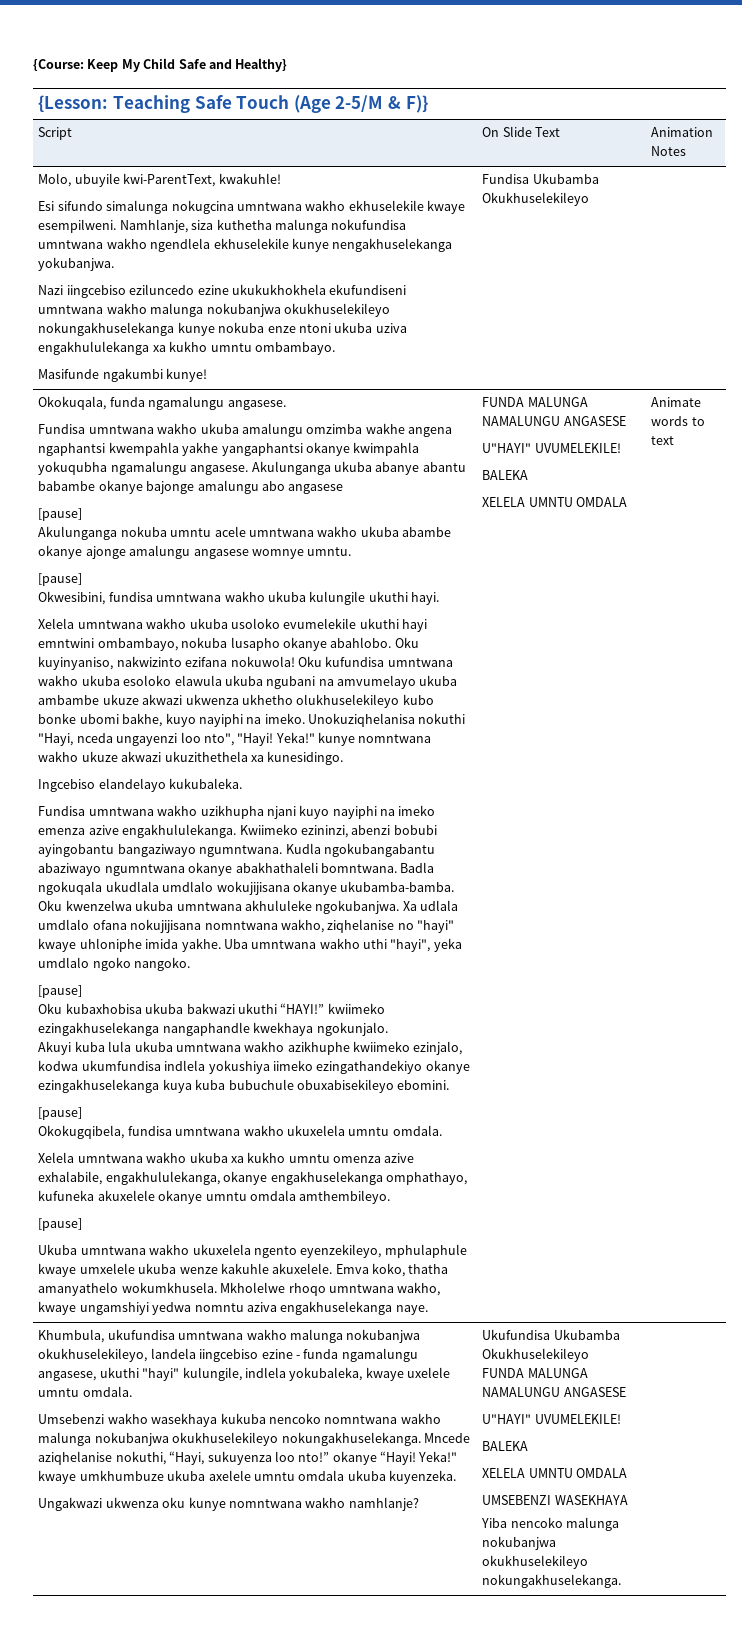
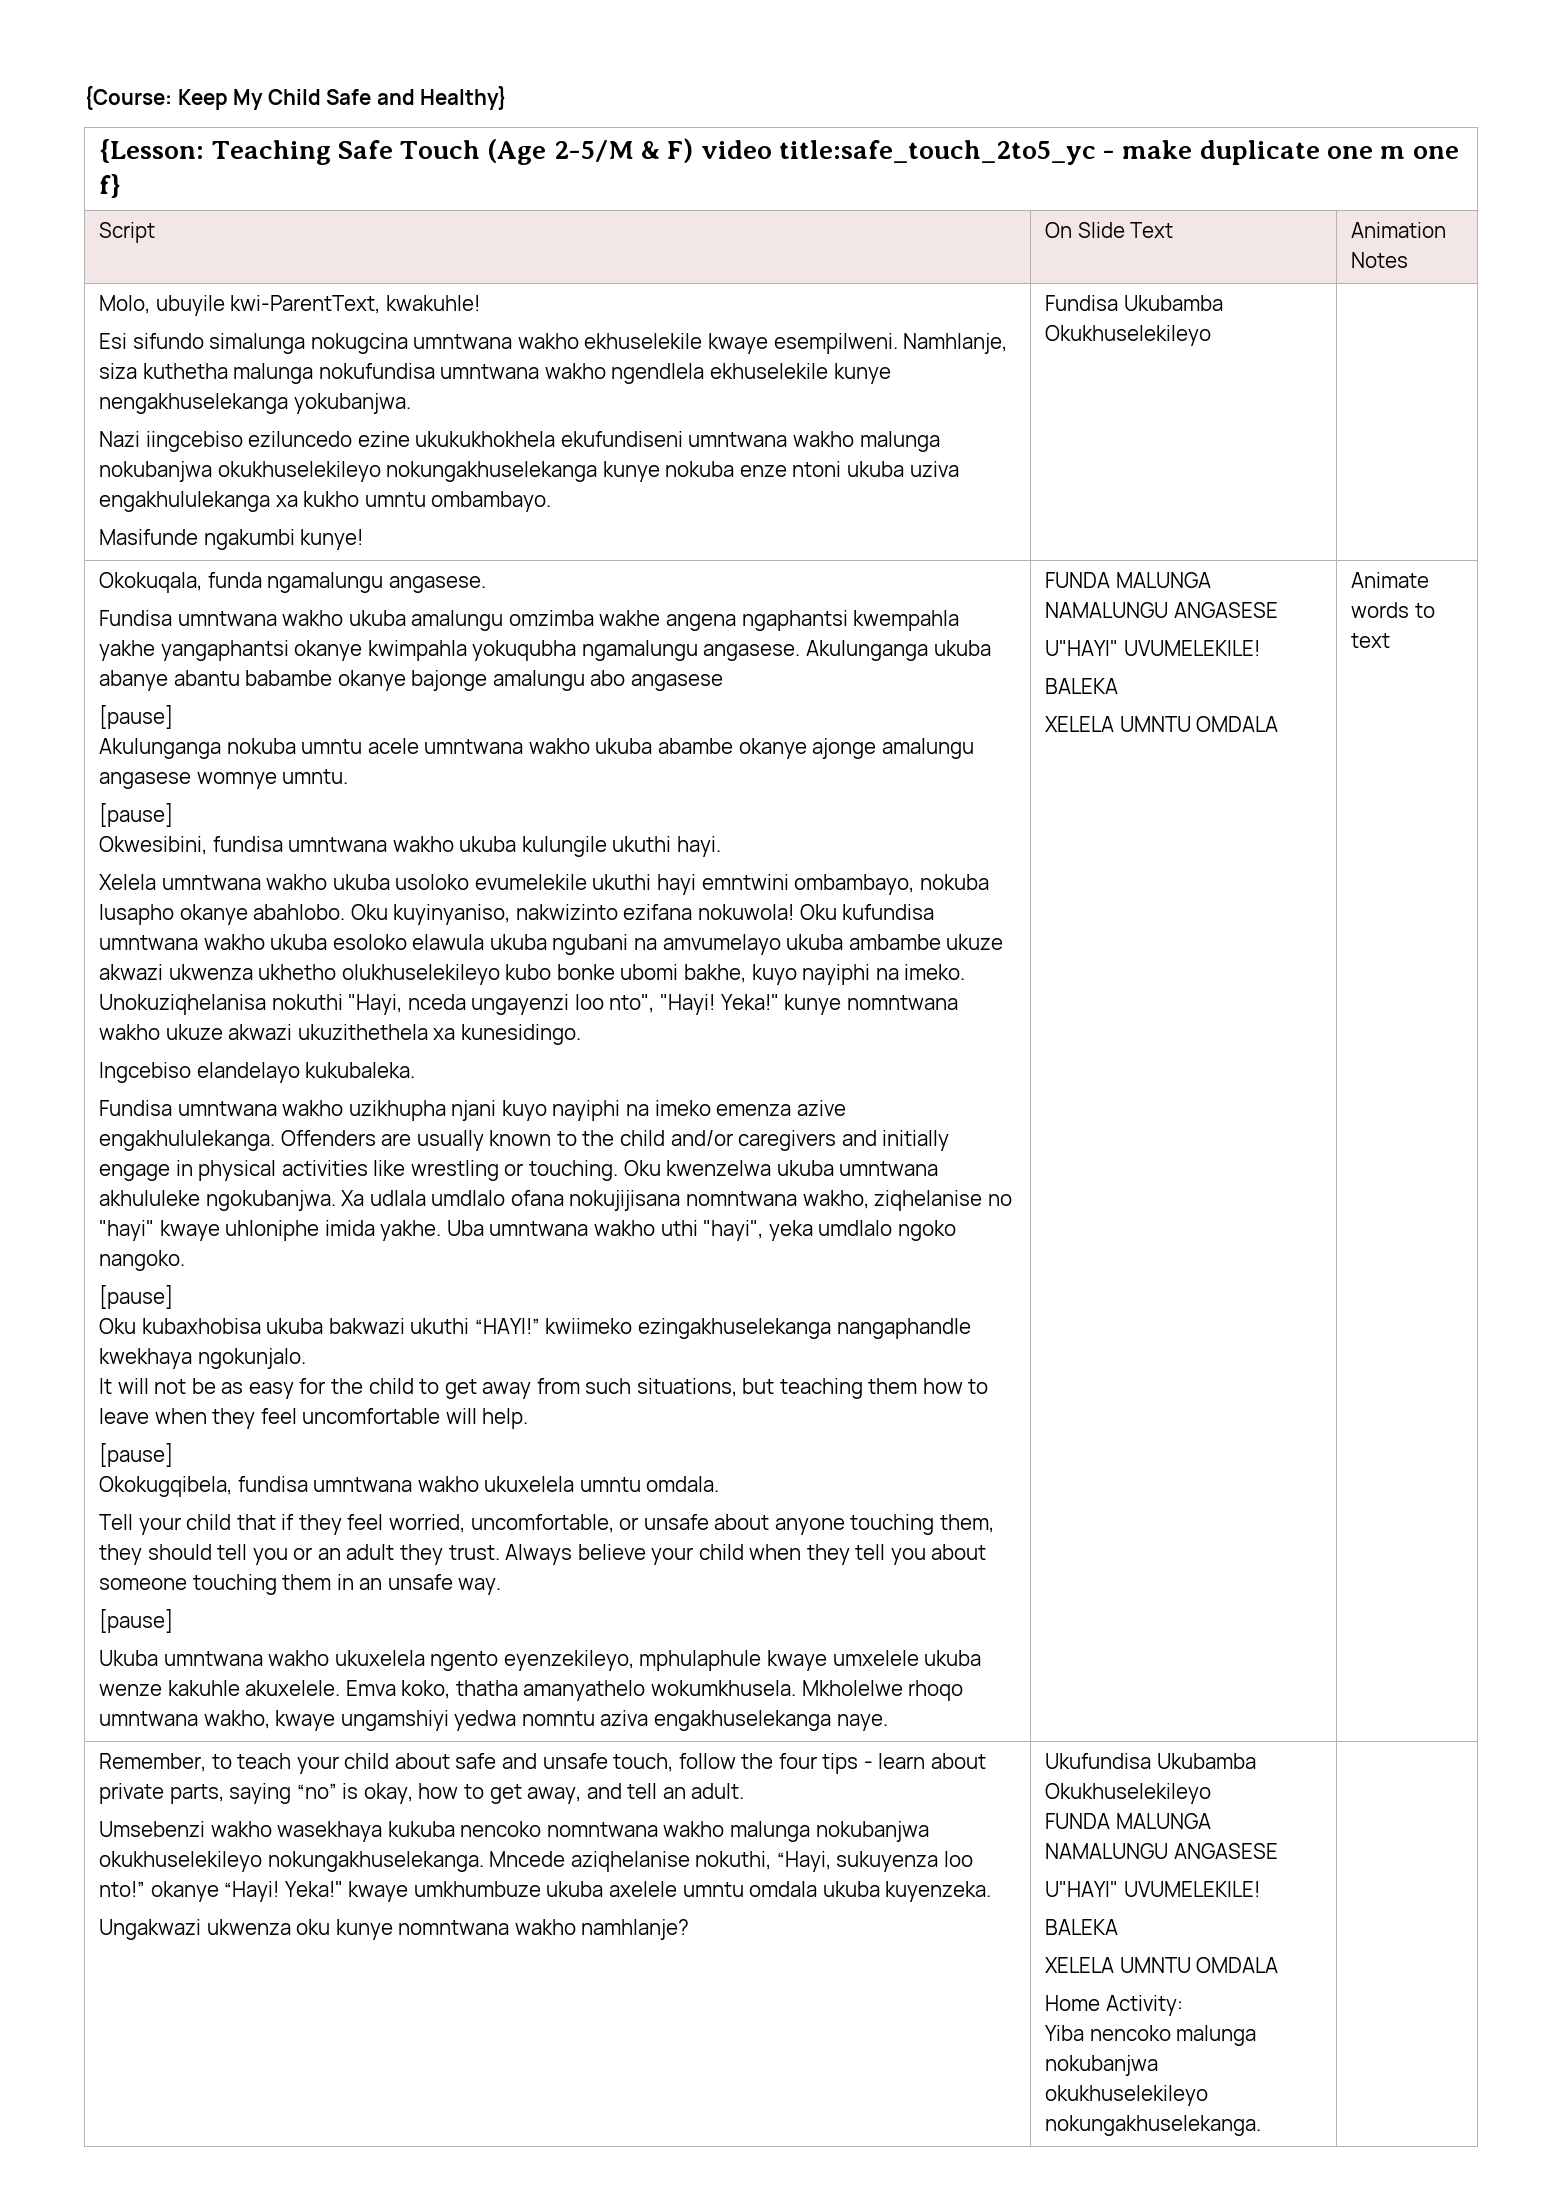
[405,95,428,113] F)} -> [667,138,1459,165] [99,174,122,198] F) video title:safe_touch_2to5_yc - make duplicate one m one f}
[239,824,437,838] [38,843,435,857] [38,862,435,876] [38,881,455,895] Kwiimeko ezininzi, abenzi bobubi ayingobantu bangaziwayo ngumntwana. Kudla ngokubangabantu abaziwayo ngumntwana okanye abakhathaleli bomntwana. Badla ngokuqala ukudlala umdlalo wokujijisana okanye ukubamba-bamba. -> [280,1130,950,1151] [99,1160,619,1181] Offenders are usually known to the child and/or caregivers and initially engage in physical activities like wrestling or touching.
[38,1041,463,1055] [38,1060,470,1074] [38,1079,450,1093] Akuyi kuba lula ukuba umntwana wakho azikhuphe kwiimeko ezinjalo, kodwa ukumfundisa indlela yokushiya iimeko ezingathandekiyo okanye ezingakhuselekanga kuya kuba bubuchule obuxabisekileyo ebomini. -> [99,1378,989,1399] [99,1408,529,1429] It will not be as easy for the child to get away from such situations, but teaching them how to leave when they feel uncomfortable will help.
[38,1152,415,1163] [38,1171,467,1185] [38,1190,391,1204] Xelela umntwana wakho ukuba xa kukho umntu omenza azive exhalabile, engakhululekanga, okanye engakhuselekanga omphathayo, kufuneka akuxelele okanye umntu omdala amthembileyo. -> [99,1514,994,1535] [99,1544,987,1565] [99,1574,502,1595] Tell your child that if they feel worried, uncomfortable, or unsafe about anyone touching them, they should tell you or an adult they trust. Always believe your child when they tell you about someone touching them in an unsafe way.
[38,1329,421,1343] [38,1348,418,1362] [38,1367,451,1381] [38,1386,132,1397] Khumbula, ukufundisa umntwana wakho malunga nokubanjwa okukhuselekileyo, landela iingcebiso ezine - funda ngamalungu angasese, ukuthi "hayi" kulungile, indlela yokubaleka, kwaye uxelele umntu omdala. -> [99,1753,986,1774] [99,1783,745,1804] Remember, to teach your child about safe and unsafe touch, follow the four tips - learn about private parts, saying “no” is okay, how to get away, and tell an adult.
[482,1495,628,1505] UMSEBENZI WASEKHAYA -> [1045,1995,1183,2016] Home Activity:

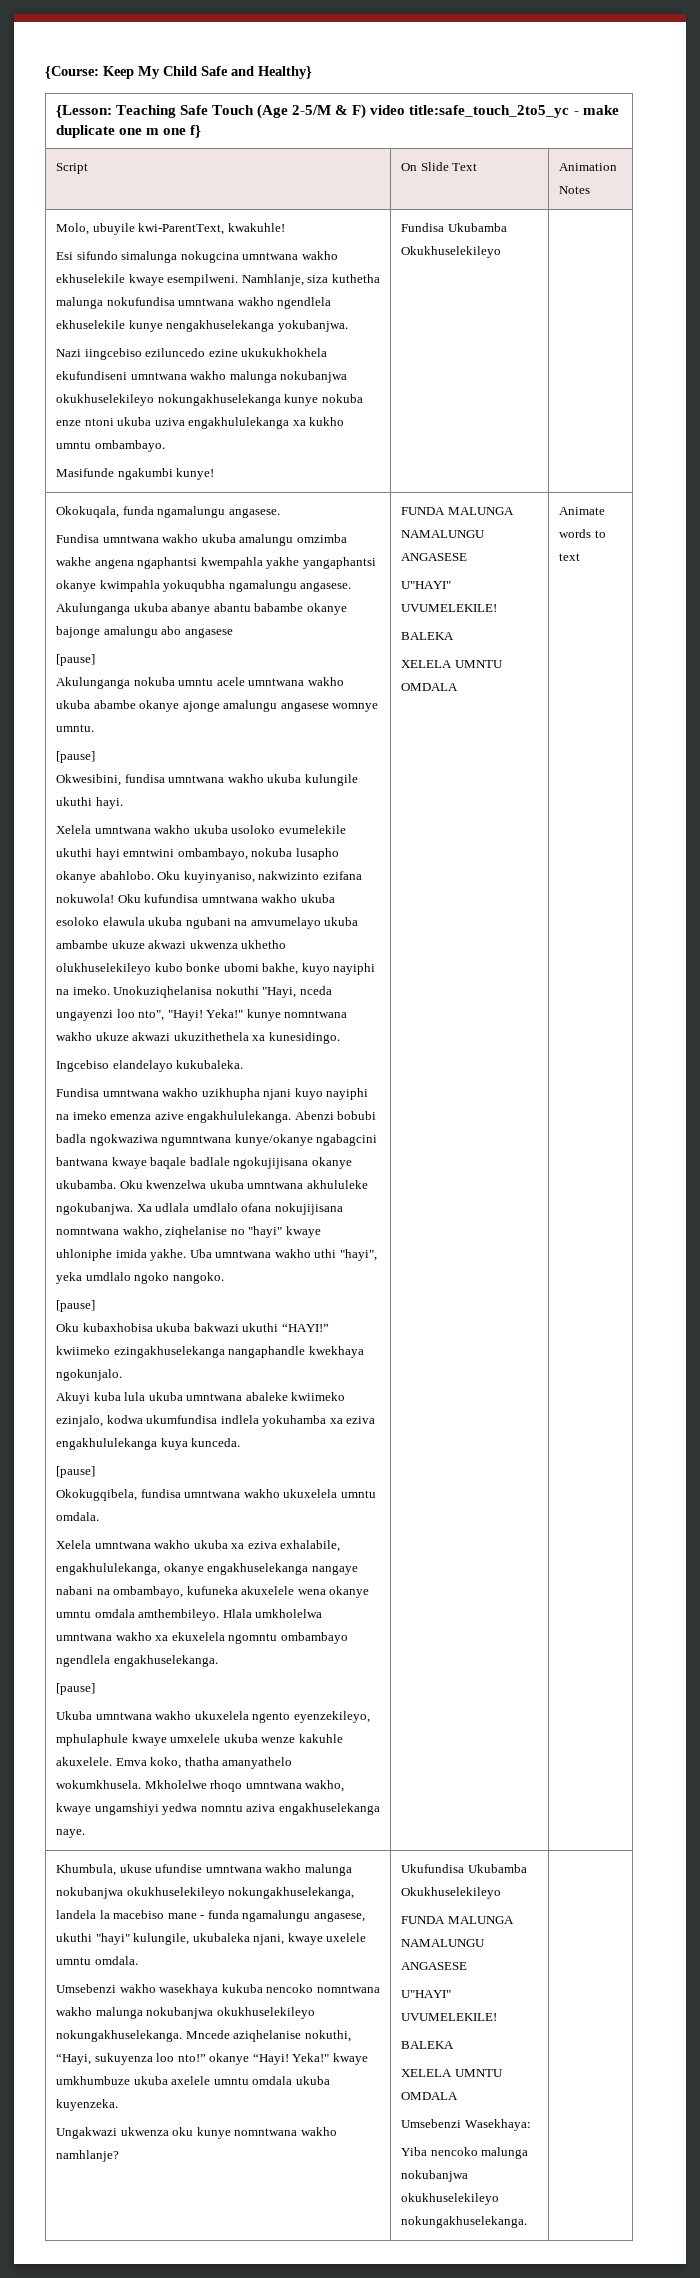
[280,1130,950,1151] [99,1160,619,1181] Offenders are usually known to the child and/or caregivers and initially engage in physical activities like wrestling or touching. -> [294,1111,377,1120] [56,1134,378,1146] [56,1157,352,1169] [56,1180,117,1189] Abenzi bobubi badla ngokwaziwa ngumntwana kunye/okanye ngabagcini bantwana kwaye baqale badlale ngokujijisana okanye ukubamba.
[99,1378,989,1399] [99,1408,529,1429] It will not be as easy for the child to get away from such situations, but teaching them how to leave when they feel uncomfortable will help. -> [56,1392,346,1404] [56,1415,376,1427] [56,1438,241,1450] Akuyi kuba lula ukuba umntwana abaleke kwiimeko ezinjalo, kodwa ukumfundisa indlela yokuhamba xa eziva engakhululekanga kuya kunceda.
[99,1514,994,1535] [99,1544,987,1565] [99,1574,502,1595] Tell your child that if they feel worried, uncomfortable, or unsafe about anyone touching them, they should tell you or an adult they trust. Always believe your child when they tell you about someone touching them in an unsafe way. -> [56,1540,341,1552] [56,1563,358,1575] [56,1586,370,1598] [56,1609,323,1621] [56,1632,348,1644] [56,1655,218,1667] Xelela umntwana wakho ukuba xa eziva exhalabile, engakhululekanga, okanye engakhuselekanga nangaye nabani na ombambayo, kufuneka akuxelele wena okanye umntu omdala amthembileyo. Hlala umkholelwa umntwana wakho xa ekuxelela ngomntu ombambayo ngendlela engakhuselekanga.
[99,1753,986,1774] [99,1783,745,1804] Remember, to teach your child about safe and unsafe touch, follow the four tips - learn about private parts, saying “no” is okay, how to get away, and tell an adult. -> [56,1864,352,1876] [56,1887,355,1899] [56,1910,365,1922] [56,1933,367,1945] [56,1956,138,1965] Khumbula, ukuse ufundise umntwana wakho malunga nokubanjwa okukhuselekileyo nokungakhuselekanga, landela la macebiso mane - funda ngamalungu angasese, ukuthi "hayi" kulungile, ukubaleka njani, kwaye uxelele umntu omdala.
[1045,1995,1183,2016] Home Activity: -> [401,2119,531,2131] Umsebenzi Wasekhaya:

